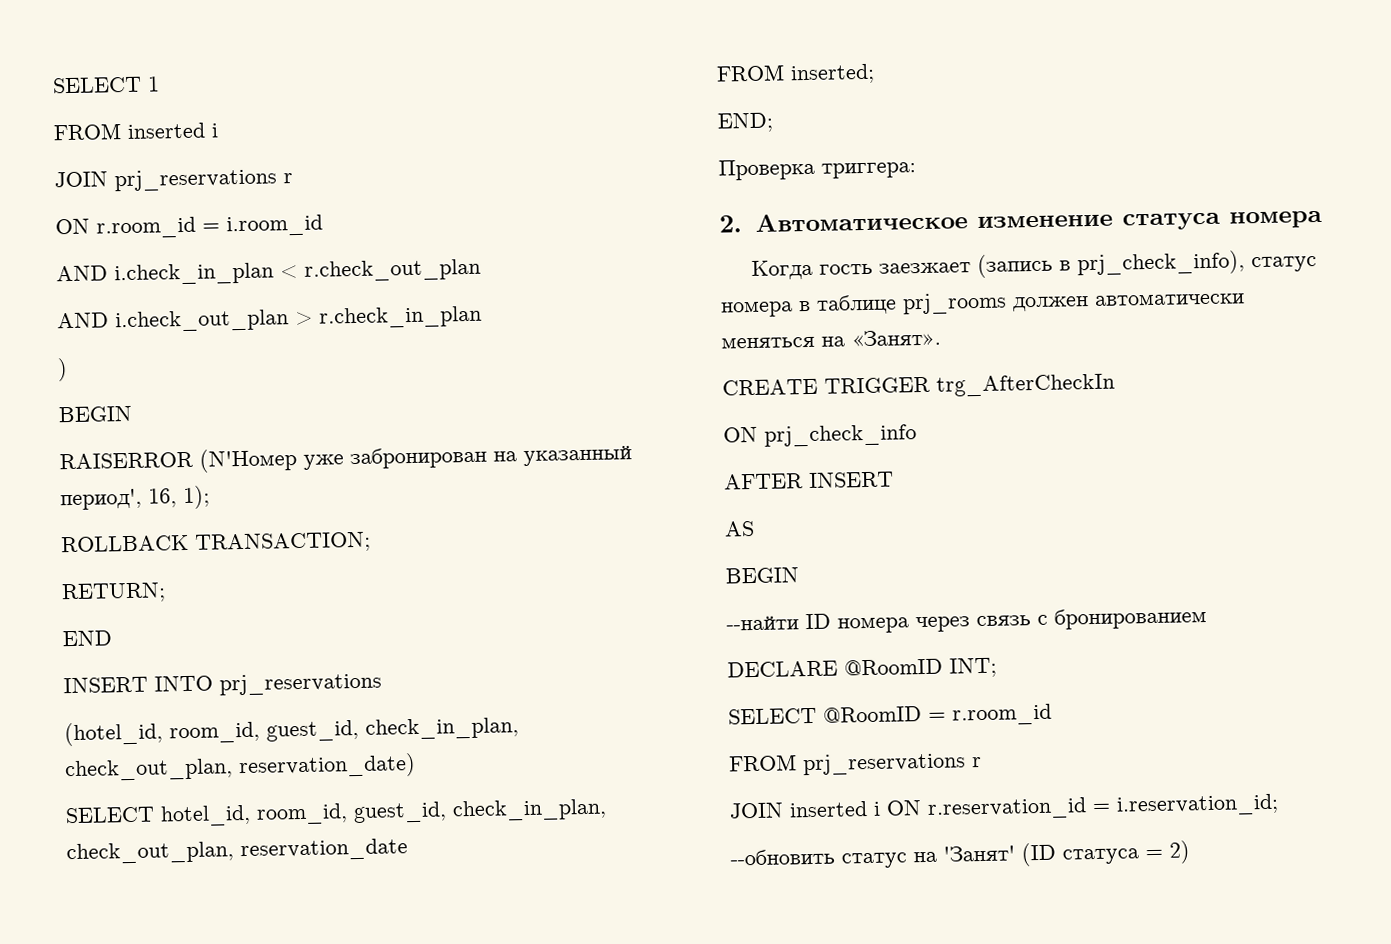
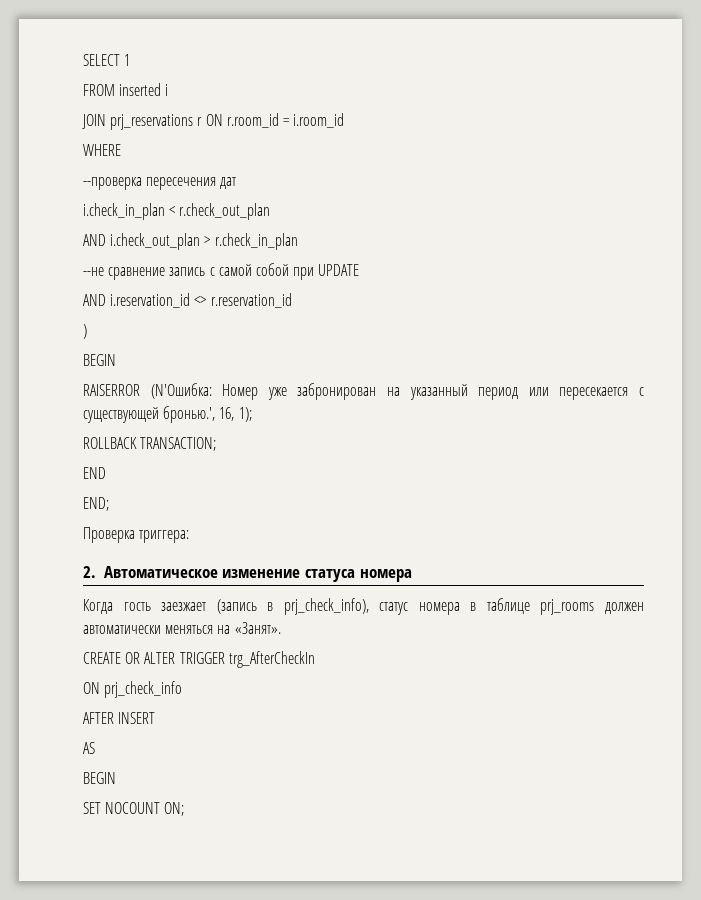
(293, 178) // -> (203, 121) none
[56,265,108,282] AND -> [83,144,121,156] [83,177,237,190] WHERE // --проверка пересечения дат //
(482, 317) none -> [83,263,360,280] [83,293,292,308] // --не сравнение запись с самой собой при UPDATE // AND i.reservation_id <> r.reservation_id
[199,448,297,473] (N'Номер -> [150,383,259,400] (N'Ошибка: Номер
[60,488,142,511] период', -> [478,387,645,400] [83,406,216,423] период или пересекается с существующей бронью.',
[61,582,166,604] // RETURN; -> (217, 444) none
[63,672,382,696] [64,717,519,747] [64,752,416,782] [65,798,607,827] [66,838,408,865] [716,63,875,85] // INSERT INTO prj_reservations // (hotel_id, room_id, guest_id, check_in_plan, check_out_plan, reservation_date) // SELECT hotel_id, room_id, guest_id, check_in_plan, check_out_plan, reservation_date // FROM inserted; -> (106, 473) none
(818, 387) none -> [125,652,176,664] OR ALTER
[726,607,1207,634] [727,657,997,678] [728,703,1052,726] [729,752,982,776] [729,793,1279,820] [730,840,1190,869] --найти ID номера через связь с бронированием // DECLARE @RoomID INT; // SELECT @RoomID = r.room_id // FROM prj_reservations r // JOIN inserted i ON r.reservation_id = i.reservation_id; // --обновить статус на 'Занят' (ID статуса = 2) -> [83,802,185,816] SET NOCOUNT ON;

